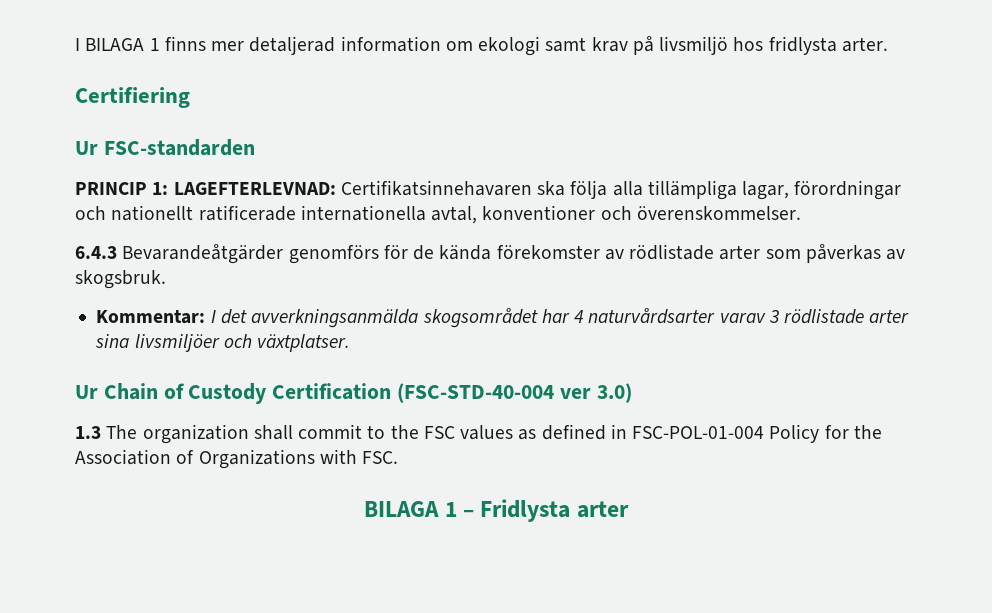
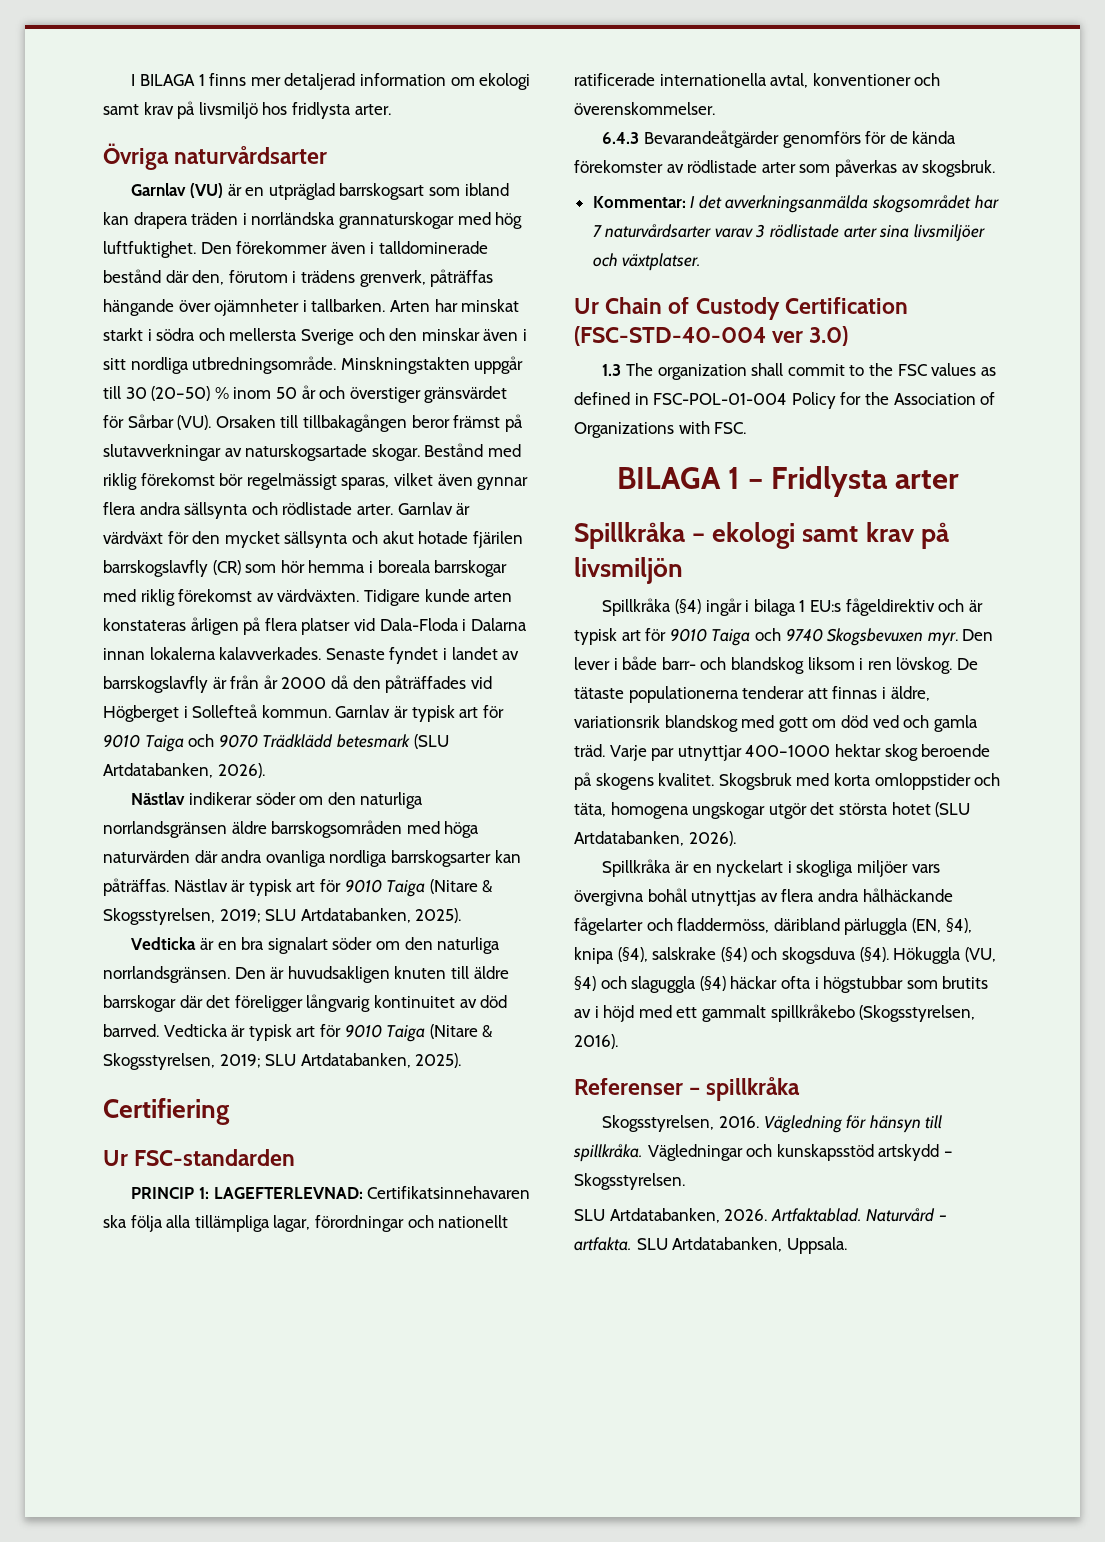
(888, 44) none -> [103,143,328,170] [131,183,509,200] [103,212,523,229] [103,241,488,258] [103,269,494,287] [103,299,520,316] [103,328,527,345] [103,356,524,374] [103,385,508,403] [103,414,523,432] [103,443,521,461] [103,473,529,490] [103,502,471,519] [103,531,523,548] [103,560,508,577] [103,589,513,606] [103,617,527,635] [103,647,520,664] [103,675,492,693] [103,704,504,722] [103,734,449,752] [103,763,265,778] [131,792,424,809] [103,820,480,838] [103,850,521,867] [103,878,494,897] [103,908,462,925] [131,937,501,954] [103,966,509,983] [103,994,508,1012] [103,1024,494,1042] [103,1053,462,1070] // Övriga naturvårdsarter // Garnlav (VU) är en utpräglad barrskogsart som ibland kan drapera träden i norrländska grannaturskogar med hög luftfuktighet. Den förekommer även i talldominerade bestånd där den, förutom i trädens grenverk, påträffas hängande över ojämnheter i tallbarken. Arten har minskat starkt i södra och mellersta Sverige och den minskar även i sitt nordliga utbredningsområde. Minskningstakten uppgår till 30 (20–50) % inom 50 år och överstiger gränsvärdet för Sårbar (VU). Orsaken till tillbakagången beror främst på slutavverkningar av naturskogsartade skogar. Bestånd med riklig förekomst bör regelmässigt sparas, vilket även gynnar flera andra sällsynta och rödlistade arter. Garnlav är värdväxt för den mycket sällsynta och akut hotade fjärilen barrskogslavfly (CR) som hör hemma i boreala barrskogar med riklig förekomst av värdväxten. Tidigare kunde arten konstateras årligen på flera platser vid Dala-Floda i Dalarna innan lokalerna kalavverkades. Senaste fyndet i landet av barrskogslavfly är från år 2000 då den påträffades vid Högberget i Sollefteå kommun. Garnlav är typisk art för 9010 Taiga och 9070 Trädklädd betesmark (SLU Artdatabanken, 2026). // Nästlav indikerar söder om den naturliga norrlandsgränsen äldre barrskogsområden med höga naturvärden där andra ovanliga nordliga barrskogsarter kan påträffas. Nästlav är typisk art för 9010 Taiga (Nitare & Skogsstyrelsen, 2019; SLU Artdatabanken, 2025). // Vedticka är en bra signalart söder om den naturliga norrlandsgränsen. Den är huvudsakligen knuten till äldre barrskogar där det föreligger långvarig kontinuitet av död barrved. Vedticka är typisk art för 9010 Taiga (Nitare & Skogsstyrelsen, 2019; SLU Artdatabanken, 2025).
[574,310,584,323] 4 -> [592,225,602,237] 7
(629, 509) none -> [574,522,949,549] [574,557,683,584] [602,598,983,616] [574,628,994,646] [574,656,978,674] [574,686,930,703] [574,715,978,732] [574,744,991,761] [574,772,1001,790] [574,802,971,819] [574,831,736,846] [602,859,940,877] [574,888,953,906] [574,917,972,935] [574,947,996,964] [574,976,989,993] [574,1004,976,1022] [574,1034,618,1049] [574,1077,801,1101] [602,1115,943,1133] [573,1144,953,1162] [574,1173,685,1190] [574,1208,947,1223] [574,1237,847,1254] // Spillkråka – ekologi samt krav på livsmiljön // Spillkråka (§4) ingår i bilaga 1 EU:s fågeldirektiv och är typisk art för 9010 Taiga och 9740 Skogsbevuxen myr. Den lever i både barr- och blandskog liksom i ren lövskog. De tätaste populationerna tenderar att finnas i äldre, variationsrik blandskog med gott om död ved och gamla träd. Varje par utnyttjar 400–1000 hektar skog beroende på skogens kvalitet. Skogsbruk med korta omloppstider och täta, homogena ungskogar utgör det största hotet (SLU Artdatabanken, 2026). // Spillkråka är en nyckelart i skogliga miljöer vars övergivna bohål utnyttjas av flera andra hålhäckande fågelarter och fladdermöss, däribland pärluggla (EN, §4), knipa (§4), salskrake (§4) och skogsduva (§4). Hökuggla (VU, §4) och slaguggla (§4) häckar ofta i högstubbar som brutits av i höjd med ett gammalt spillkråkebo (Skogsstyrelsen, 2016). // Referenser – spillkråka // Skogsstyrelsen, 2016. Vägledning för hänsyn till spillkråka. Vägledningar och kunskapsstöd artskydd – Skogsstyrelsen. // SLU Artdatabanken, 2026. Artfaktablad. Naturvård – artfakta. SLU Artdatabanken, Uppsala.

